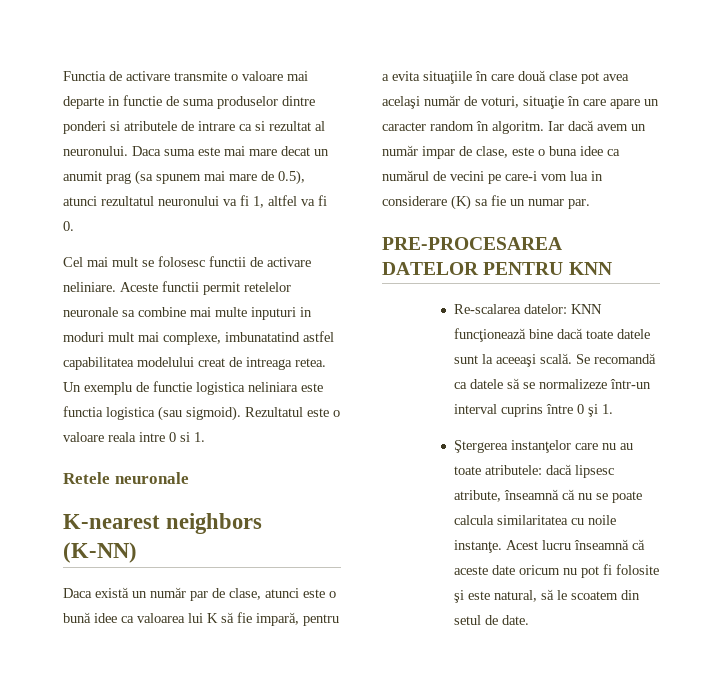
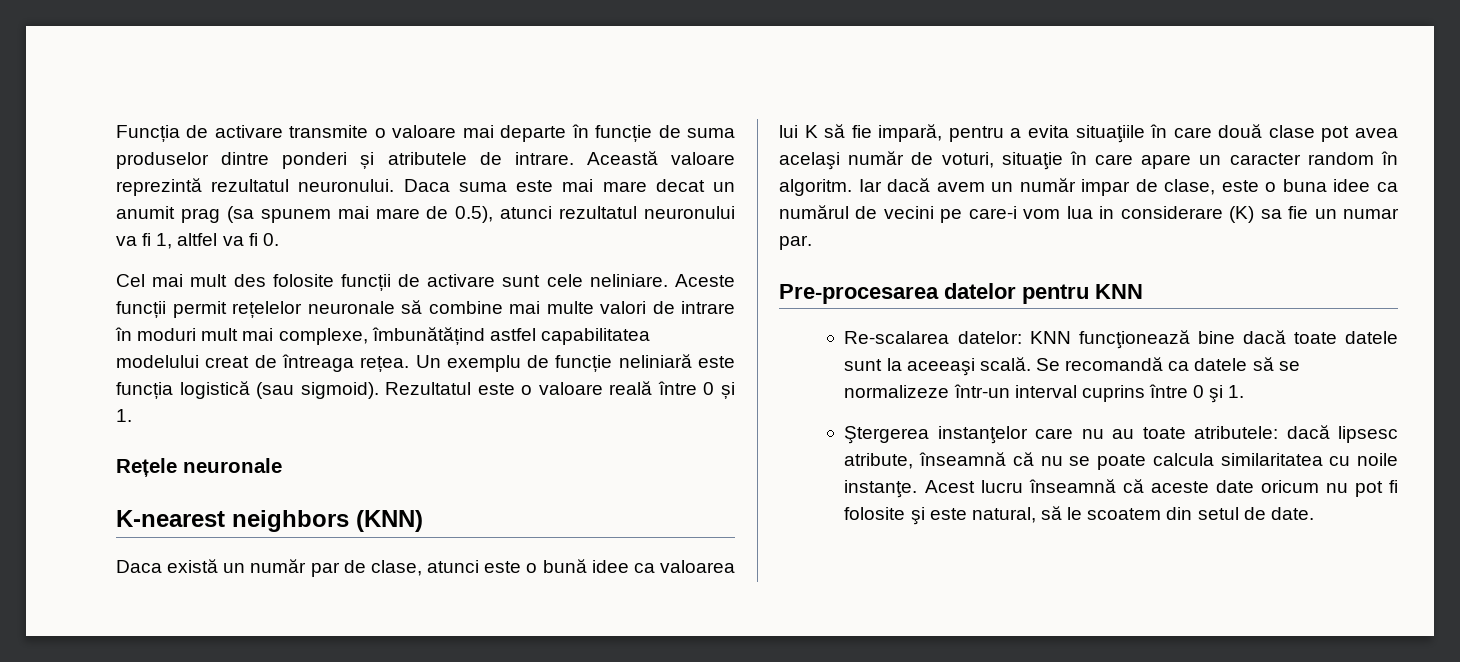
[63,71,106,81] Functia -> [116,125,180,142] Funcția
[108,95,162,106] in functie -> [571,124,653,142] în funcție
[110,121,120,131] si -> [360,152,375,169] și
[198,121,325,131] intrare ca si rezultat al -> [514,151,735,165] [116,178,290,196] intrare. Această valoare reprezintă rezultatul
[142,256,311,267] [63,281,291,295] [63,307,312,320] se folosesc functii de activare neliniare. Aceste functii permit retelelor neuronale sa combine mai multe inputuri in -> [233,274,735,291] [116,300,735,318] [115,327,132,341] des folosite funcții de activare sunt cele neliniare. Aceste funcții permit rețelelor neuronale să combine mai multe valori de intrare în
[225,332,300,342] imbunatatind -> [371,327,485,345] îmbunătățind
[246,357,326,370] intreaga retea. -> [281,354,410,372] întreaga rețea.
[153,381,323,395] [63,406,155,420] functie logistica neliniara este functia logistica -> [555,354,735,372] [116,381,250,399] funcție neliniară este funcția logistică
[108,432,205,442] [63,472,110,484] reala intre 0 si 1. // Retele -> [609,381,735,399] [116,409,132,422] [116,458,177,477] reală între 0 și 1. // Rețele
[63,542,137,563] (K-NN) -> [356,510,423,532] (KNN)
[382,237,562,250] [382,262,564,275] PRE-PROCESAREA DATELOR PENTRU -> [779,283,1089,304] Pre-procesarea datelor pentru

